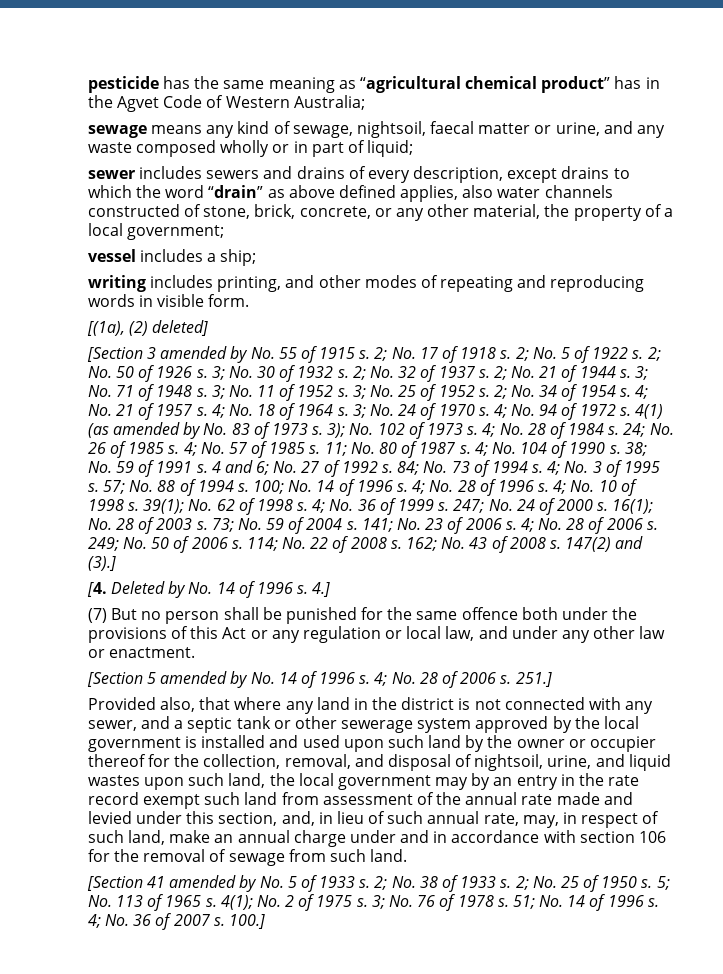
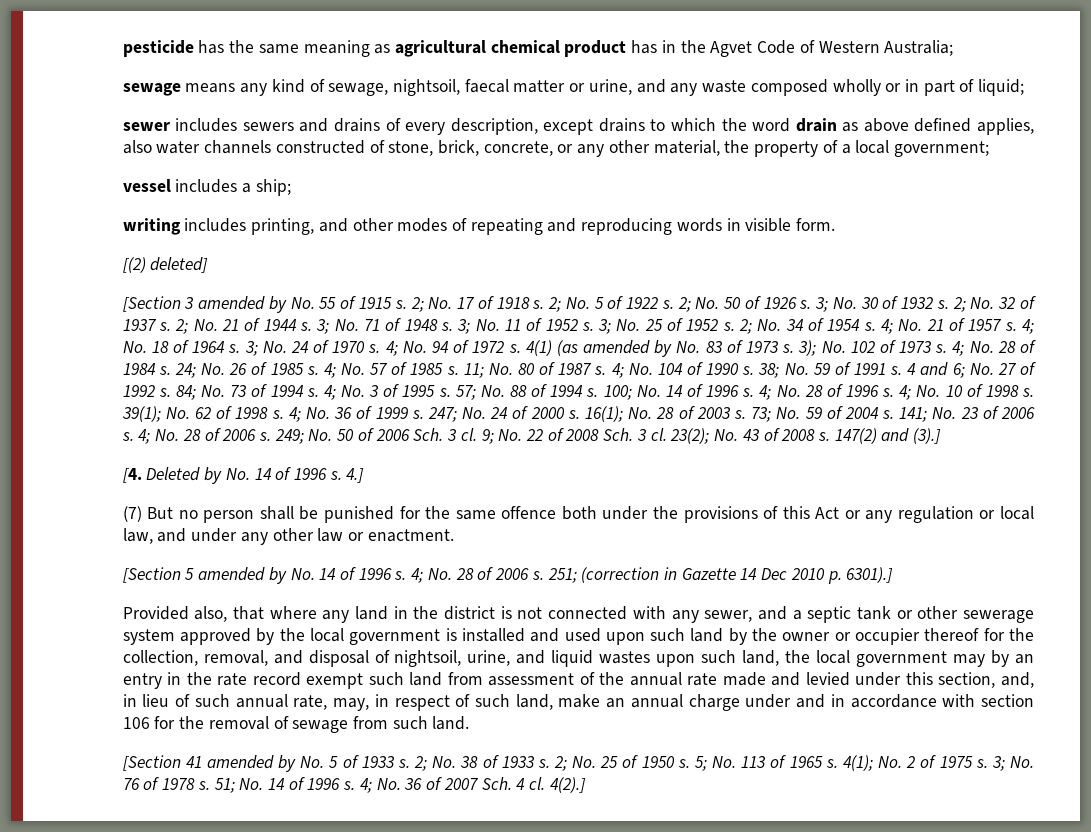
[359,76,611,93] “agricultural chemical product” -> [395,40,627,57] agricultural chemical product
[208,185,264,198] “drain” -> [795,118,837,132] drain
[86,321,148,336] [(1a), (2) -> [122,257,146,273] [(2)
[231,536,437,553] s. 114; No. 22 of 2008 s. 162; -> [413,428,710,444] Sch. 3 cl. 9; No. 22 of 2008 Sch. 3 cl. 23(2);
[515,672,552,687] 251.] -> [547,567,894,584] 251; (correction in Gazette 14 Dec 2010 p. 6301).]
[213,914,265,929] s. 100.] -> [481,777,586,793] Sch. 4 cl. 4(2).]

